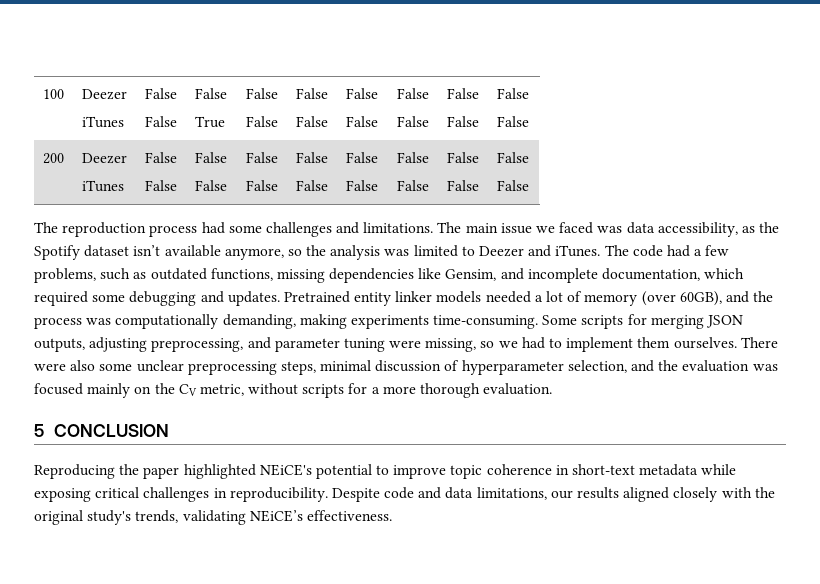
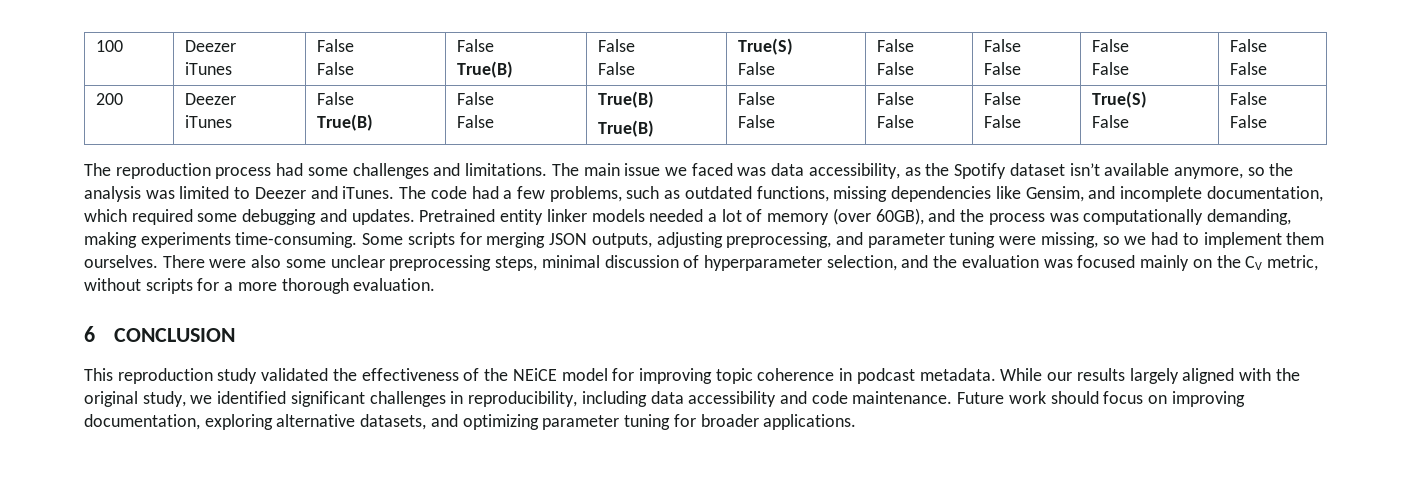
[194,116,225,128] [245,88,278,99] [245,116,278,127] [295,88,328,99] True | False // False | False -> [456,61,513,78] [597,39,635,52] [597,62,635,75] [737,38,793,55] True(B) | False // False | True(S)
[144,180,177,191] [194,152,227,163] [194,180,227,191] [245,152,278,163] [245,180,278,191] [295,152,328,163] [295,180,328,191] [345,152,378,163] [345,180,378,191] [396,152,429,163] [396,180,429,191] [446,152,479,163] False | False // False | False // False | False // False | False // False | False // False | False -> [316,114,373,131] [456,92,494,105] [456,115,494,128] [597,91,654,108] [597,120,654,137] [737,92,775,105] [737,115,775,128] [876,92,914,105] [876,115,914,128] [983,92,1021,105] [983,115,1021,128] [1091,91,1147,108] True(B) | False // False | True(B) // True(B) | False // False | False // False | False // False | True(S)
[34,424,44,437] 5 -> [84,326,95,342] 6
[34,464,737,479] [34,487,775,502] [34,510,392,525] Reproducing the paper highlighted NEiCE's potential to improve topic coherence in short-text metadata while exposing critical challenges in reproducibility. Despite code and data limitations, our results aligned closely with the original study's trends, validating NEiCE’s effectiveness. -> [84,368,1300,384] [84,391,1245,407] [84,414,857,430] This reproduction study validated the effectiveness of the NEiCE model for improving topic coherence in podcast metadata. While our results largely aligned with the original study, we identified significant challenges in reproducibility, including data accessibility and code maintenance. Future work should focus on improving documentation, exploring alternative datasets, and optimizing parameter tuning for broader applications.

